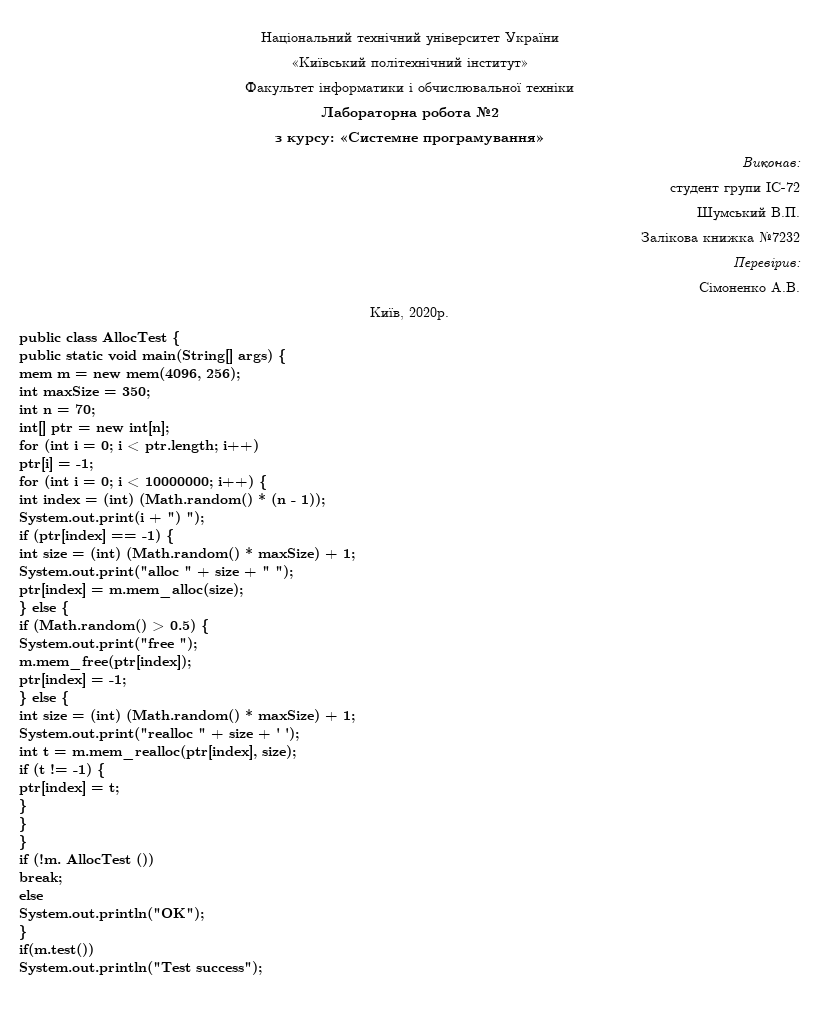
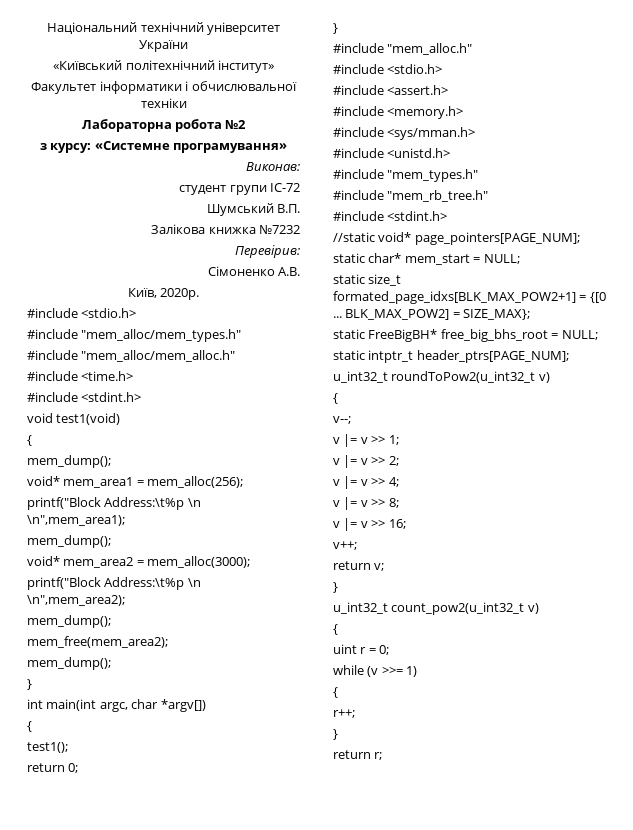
[19,331,180,346] [19,349,286,364] [19,367,240,381] [19,386,150,399] [19,404,95,417] [19,421,169,436] [19,439,259,453] [19,457,93,472] [19,475,267,490] [19,493,325,507] [19,511,204,525] [19,529,174,544] [19,547,355,561] [19,565,293,579] [19,583,243,598] [19,601,69,616] [19,619,209,634] [19,637,197,651] [19,655,191,670] [19,673,126,688] [19,691,69,706] [19,709,355,723] [19,727,299,741] [19,745,296,760] [19,763,105,778] [19,781,119,796] [19,799,27,814] [19,817,27,832] [19,835,27,850] [19,853,154,867] [19,872,62,885] [19,890,43,900] [19,907,204,921] [19,925,27,940] [19,943,94,957] [19,961,262,975] public class AllocTest { // public static void main(String[] args) { // mem m = new mem(4096, 256); // int maxSize = 350; // int n = 70; // int[] ptr = new int[n]; // for (int i = 0; i < ptr.length; i++) // ptr[i] = -1; // for (int i = 0; i < 10000000; i++) { // int index = (int) (Math.random() * (n - 1)); // System.out.print(i + ") "); // if (ptr[index] == -1) { // int size = (int) (Math.random() * maxSize) + 1; // System.out.print("alloc " + size + " "); // ptr[index] = m.mem_alloc(size); // } else { // if (Math.random() > 0.5) { // System.out.print("free "); // m.mem_free(ptr[index]); // ptr[index] = -1; // } else { // int size = (int) (Math.random() * maxSize) + 1; // System.out.print("realloc " + size + ' '); // int t = m.mem_realloc(ptr[index], size); // if (t != -1) { // ptr[index] = t; // } // } // } // if (!m. AllocTest ()) // break; // else // System.out.println("OK"); // } // if(m.test()) // System.out.println("Test success"); -> [27,308,137,318] [27,329,242,342] [27,350,236,362] [27,371,134,381] [27,392,142,402] [27,413,121,425] [27,435,32,446] [27,455,111,468] [27,476,244,488] [27,497,201,510] [27,515,125,526] [27,535,111,548] [27,556,251,568] [27,577,201,590] [27,595,125,606] [27,615,111,628] [27,636,168,648] [27,657,111,670] [27,679,32,690] [27,699,206,712] [27,721,32,732] [27,742,68,753] [27,763,79,773] [333,23,338,34] [333,43,473,55] [333,64,443,74] [333,85,449,95] [333,106,464,119] [333,127,476,140] [333,148,451,158] [333,169,479,182] [333,190,489,202] [333,211,448,221] [333,232,580,245] [333,253,520,265] [333,274,402,286] [333,291,606,304] [333,309,531,320] [333,329,598,342] [333,350,569,363] [333,371,550,383] [333,393,338,404] [333,416,351,424] [333,434,399,447] [333,455,399,468] [333,476,399,489] [333,497,399,510] [333,518,406,531] [333,541,357,550] [333,561,385,571] [333,582,338,593] [333,602,539,615] [333,624,338,635] [333,644,390,655] [333,665,418,677] [333,687,338,698] [333,709,355,718] [333,729,338,740] [333,750,383,760] #include <stdio.h> // #include "mem_alloc/mem_types.h" // #include "mem_alloc/mem_alloc.h" // #include <time.h> // #include <stdint.h> // void test1(void) // { // mem_dump(); // void* mem_area1 = mem_alloc(256); // printf("Block Address:\t%p \n \n",mem_area1); // mem_dump(); // void* mem_area2 = mem_alloc(3000); // printf("Block Address:\t%p \n \n",mem_area2); // mem_dump(); // mem_free(mem_area2); // mem_dump(); // } // int main(int argc, char *argv[]) // { // test1(); // return 0; // } // #include "mem_alloc.h" // #include <stdio.h> // #include <assert.h> // #include <memory.h> // #include <sys/mman.h> // #include <unistd.h> // #include "mem_types.h" // #include "mem_rb_tree.h" // #include <stdint.h> // //static void* page_pointers[PAGE_NUM]; // static char* mem_start = NULL; // static size_t formated_page_idxs[BLK_MAX_POW2+1] = {[0 ... BLK_MAX_POW2] = SIZE_MAX}; // static FreeBigBH* free_big_bhs_root = NULL; // static intptr_t header_ptrs[PAGE_NUM]; // u_int32_t roundToPow2(u_int32_t v) // { // v--; // v |= v >> 1; // v |= v >> 2; // v |= v >> 4; // v |= v >> 8; // v |= v >> 16; // v++; // return v; // } // u_int32_t count_pow2(u_int32_t v) // { // uint r = 0; // while (v >>= 1) // { // r++; // } // return r;

